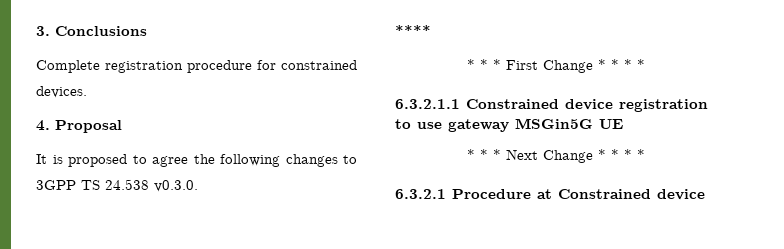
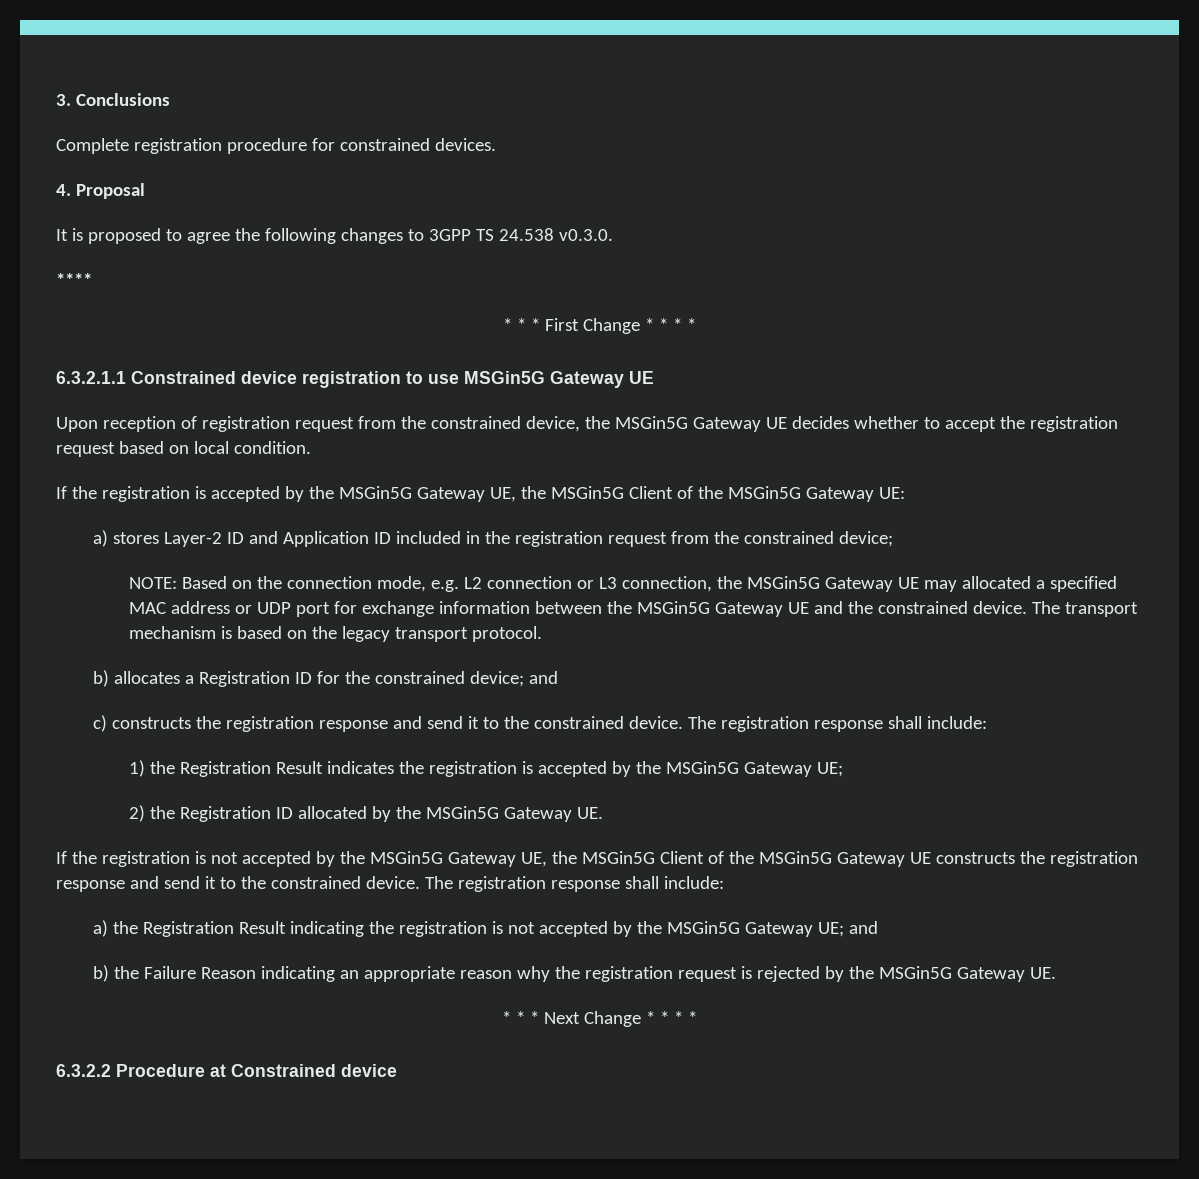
[448,118,623,132] gateway MSGin5G UE -> [464,371,654,388] [56,416,1118,432] [56,441,311,457] [56,486,905,502] [92,530,893,547] [129,576,1118,592] [129,601,1139,617] [129,626,543,642] [92,670,558,687] [92,715,987,732] [129,760,844,777] [129,805,604,822] [56,851,1138,867] [56,876,724,892] [92,920,878,937] [92,965,1056,982] MSGin5G Gateway UE // Upon reception of registration request from the constrained device, the MSGin5G Gateway UE decides whether to accept the registration request based on local condition. // If the registration is accepted by the MSGin5G Gateway UE, the MSGin5G Client of the MSGin5G Gateway UE: // a) stores Layer-2 ID and Application ID included in the registration request from the constrained device; // NOTE: Based on the connection mode, e.g. L2 connection or L3 connection, the MSGin5G Gateway UE may allocated a specified MAC address or UDP port for exchange information between the MSGin5G Gateway UE and the constrained device. The transport mechanism is based on the legacy transport protocol. // b) allocates a Registration ID for the constrained device; and // c) constructs the registration response and send it to the constrained device. The registration response shall include: // 1) the Registration Result indicates the registration is accepted by the MSGin5G Gateway UE; // 2) the Registration ID allocated by the MSGin5G Gateway UE. // If the registration is not accepted by the MSGin5G Gateway UE, the MSGin5G Client of the MSGin5G Gateway UE constructs the registration response and send it to the constrained device. The registration response shall include: // a) the Registration Result indicating the registration is not accepted by the MSGin5G Gateway UE; and // b) the Failure Reason indicating an appropriate reason why the registration request is rejected by the MSGin5G Gateway UE.
[395,189,446,199] 6.3.2.1 -> [56,1064,111,1077] 6.3.2.2

